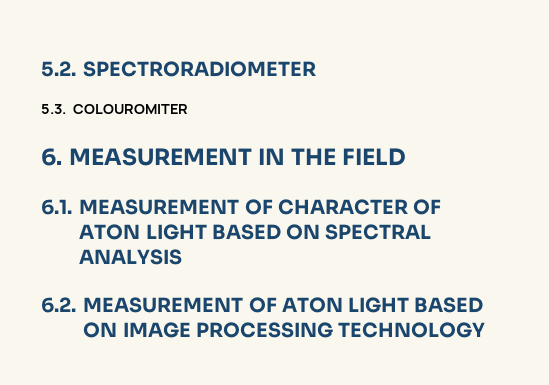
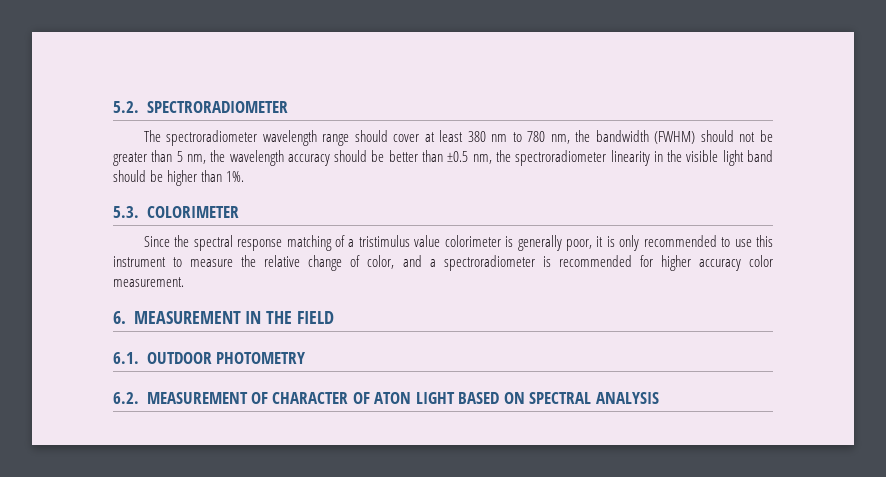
[41,104,189,114] 5.3. COLOUROMITER -> [143,130,774,146] [113,150,773,166] [113,170,245,186] [113,206,239,218] [143,235,773,251] [113,255,773,271] [113,277,184,287] The spectroradiometer wavelength range should cover at least 380 nm to 780 nm, the bandwidth (FWHM) should not be greater than 5 nm, the wavelength accuracy should be better than ±0.5 nm, the spectroradiometer linearity in the visible light band should be higher than 1%. // 5.3. COLORIMETER // Since the spectral response matching of a tristimulus value colorimeter is generally poor, it is only recommended to use this instrument to measure the relative change of color, and a spectroradiometer is recommended for higher accuracy color measurement.
(72, 207) none -> [146,352,305,364] [113,392,139,404] OUTDOOR PHOTOMETRY // 6.2.
[41,297,484,313] [83,322,486,338] // 6.2. MEASUREMENT OF ATON LIGHT BASED ON IMAGE PROCESSING TECHNOLOGY -> (659, 398) none

